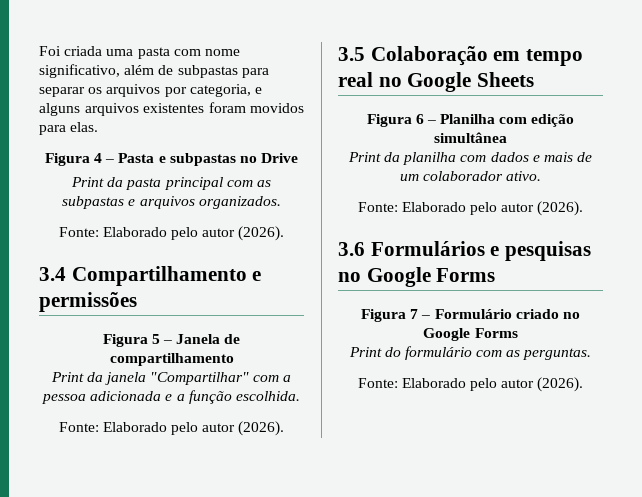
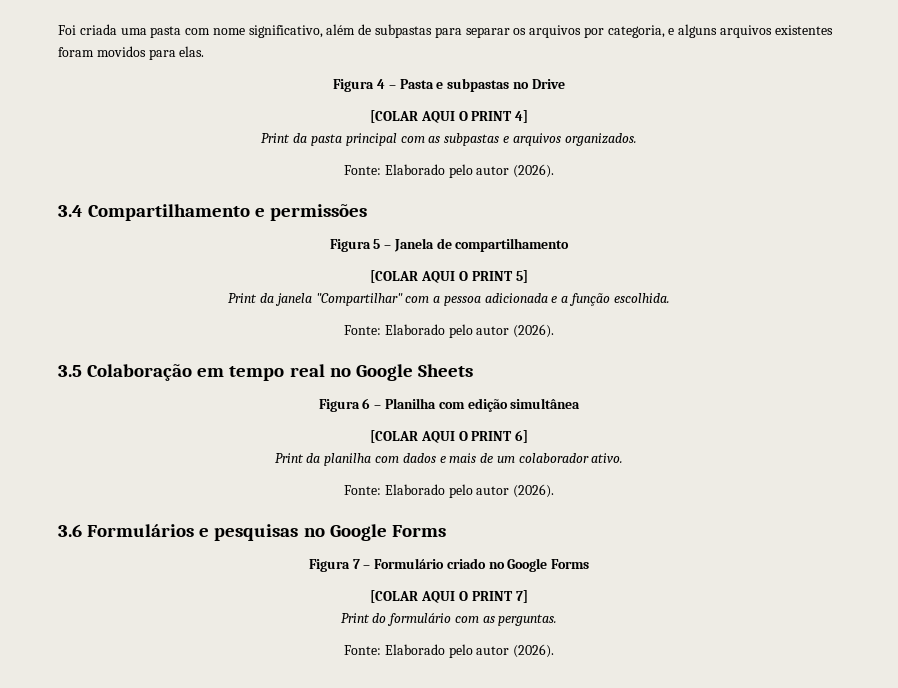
(299, 158) none -> [369,110,529,123] // [COLAR AQUI O PRINT 4]
(234, 359) none -> [370,270,528,283] // [COLAR AQUI O PRINT 5]
(507, 137) none -> [369,430,529,443] // [COLAR AQUI O PRINT 6]
(518, 333) none -> [370,590,528,603] // [COLAR AQUI O PRINT 7]

